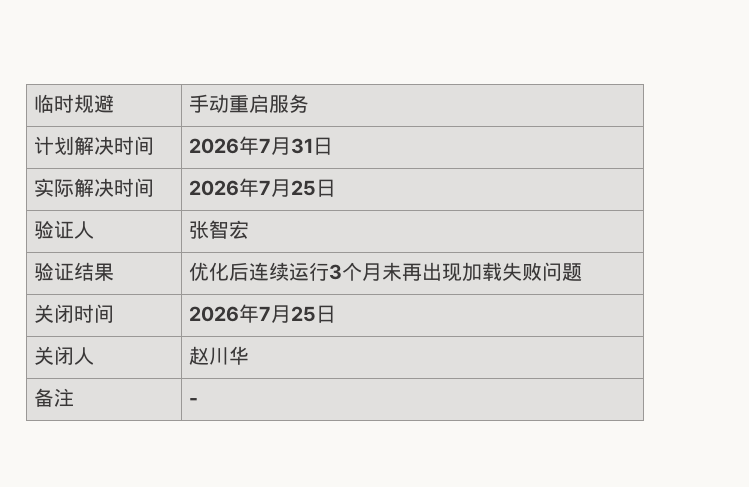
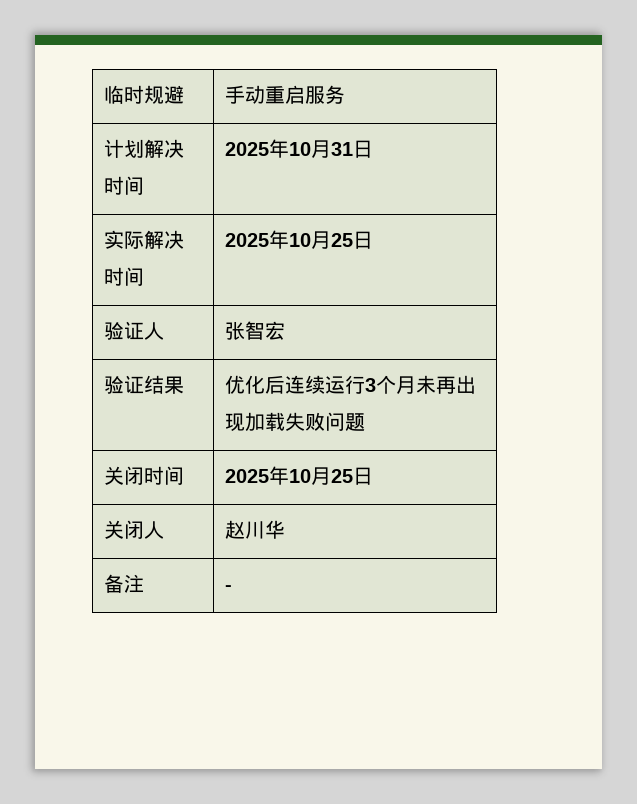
[189,136,272,155] 2026年7 -> [224,139,311,158] 2025年10
[189,178,272,197] 2026年7 -> [224,230,311,249] 2025年10
[189,304,272,323] 2026年7 -> [224,466,311,485] 2025年10

